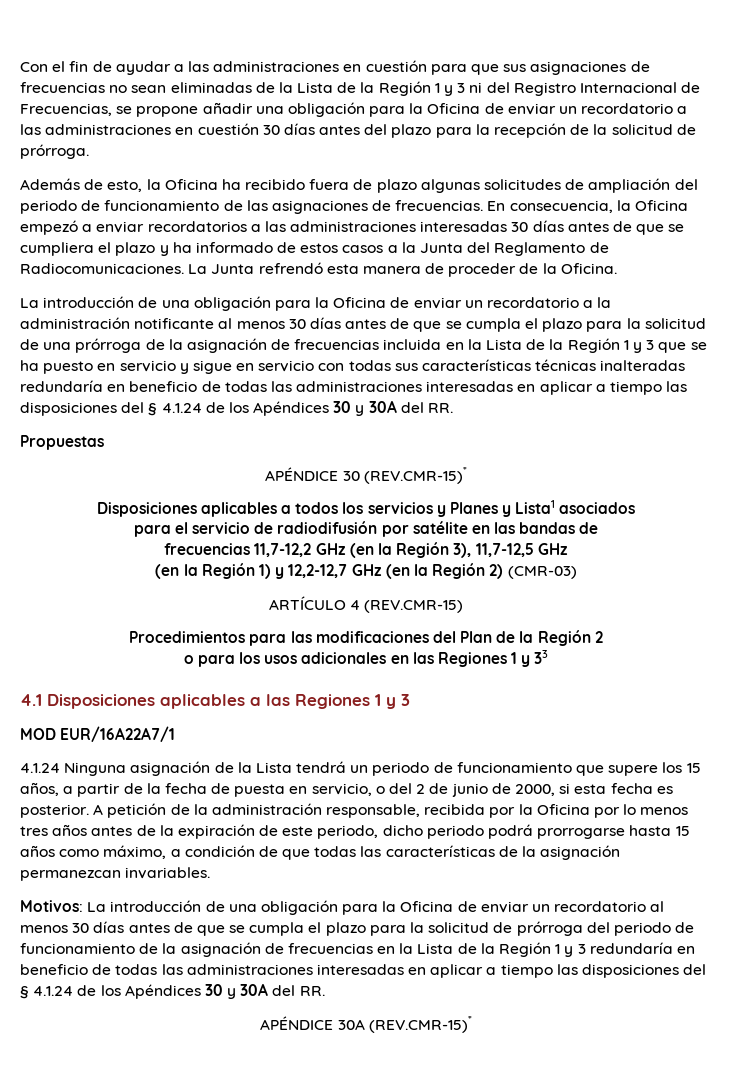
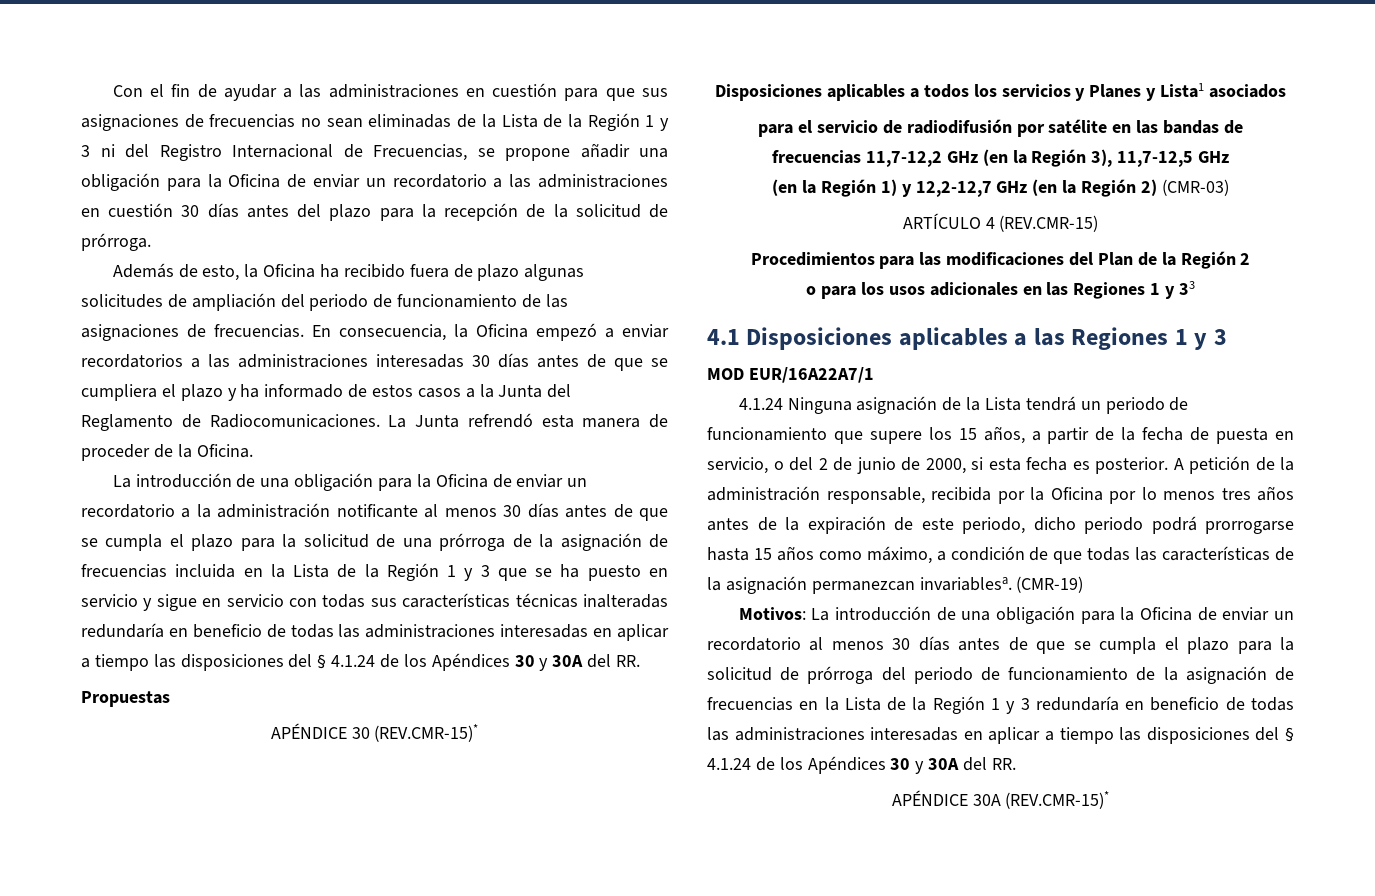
[125,867,211,879] invariables. -> [919,576,1084,593] invariablesa. (CMR-19)

